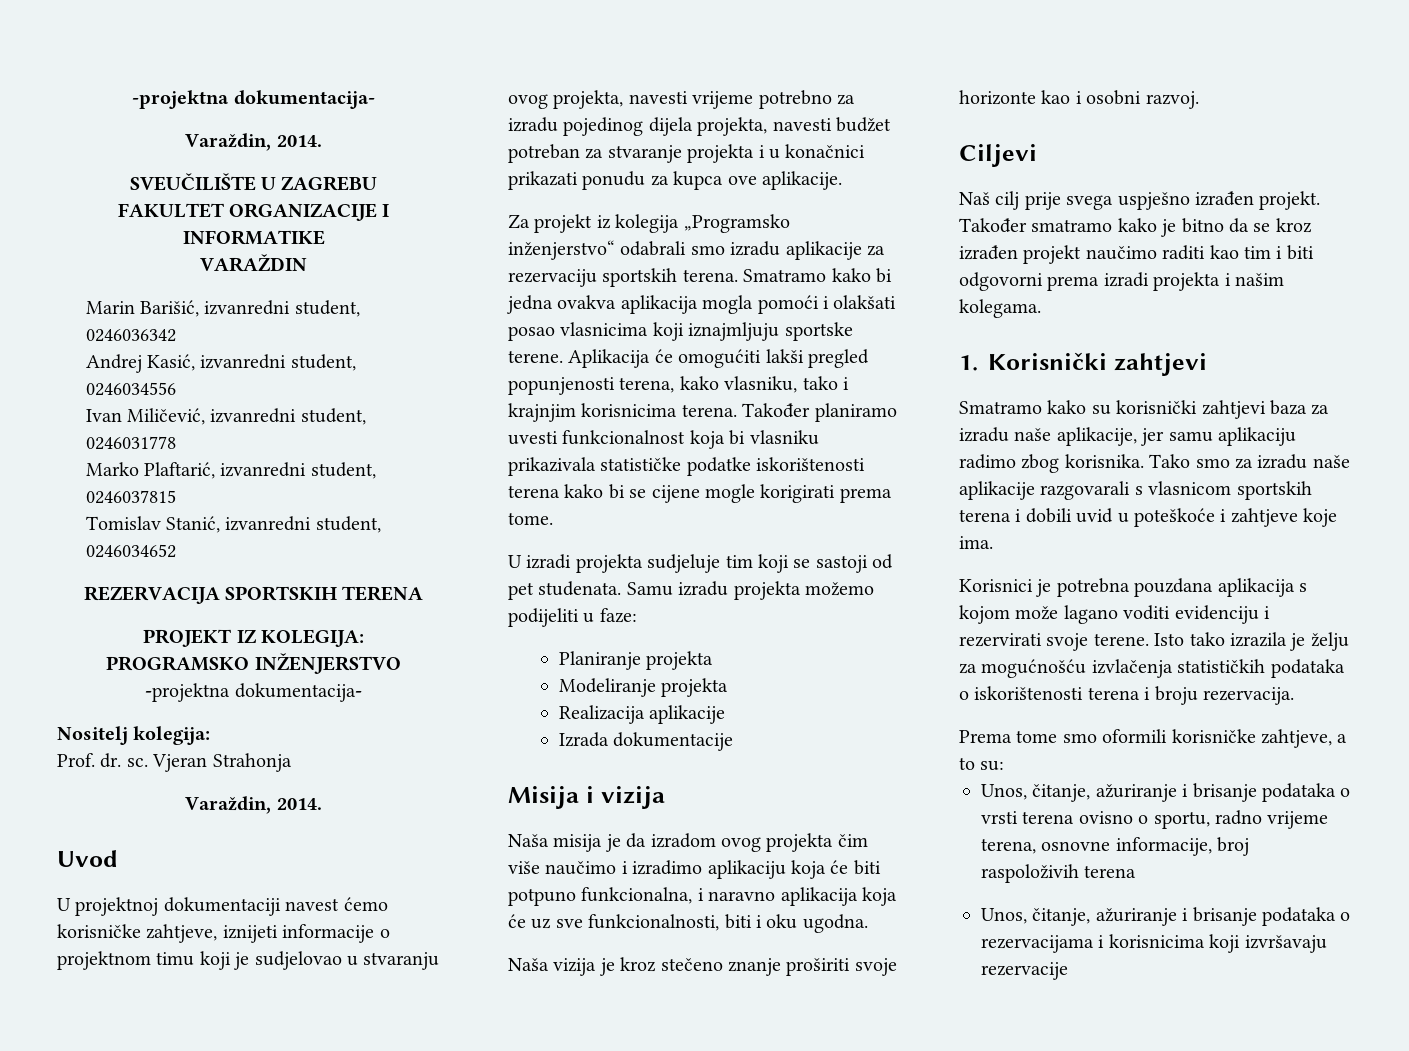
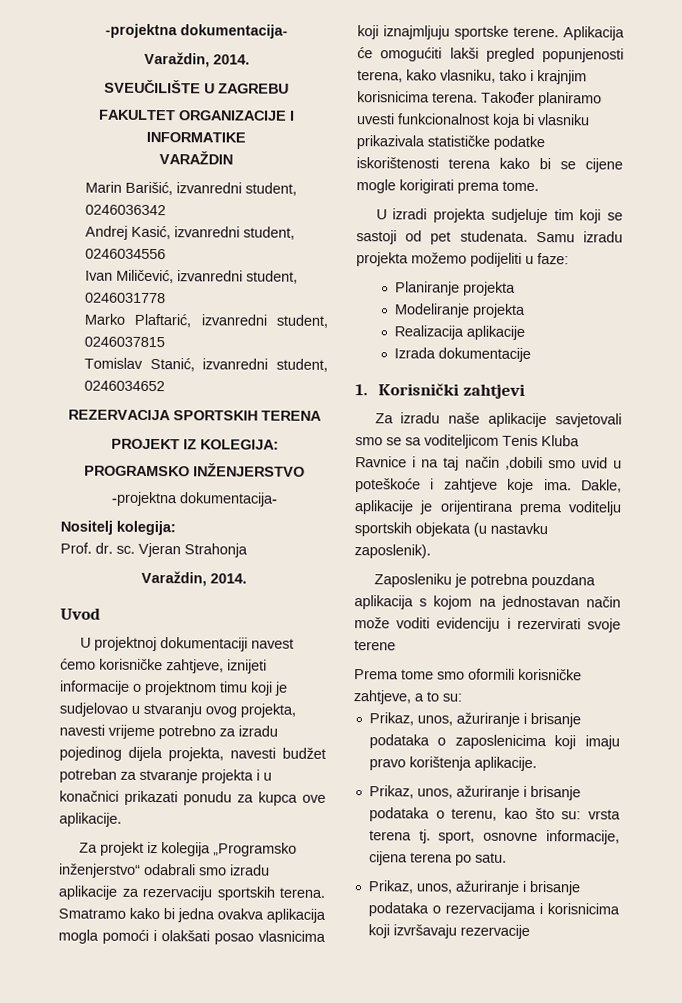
[508,786,665,809] [508,833,868,852] [508,860,881,879] [508,887,897,906] [508,914,868,933] [508,957,897,976] [959,90,1199,109] [959,144,1037,167] [959,191,1321,210] [959,218,1312,237] [959,245,1314,264] [959,272,1284,291] [959,299,1041,318] [959,352,1207,376] [959,400,1330,419] [959,427,1296,446] [959,454,1350,473] [959,481,1312,500] [959,508,1072,523] Misija i vizija // Naša misija je da izradom ovog projekta čim više naučimo i izradimo aplikaciju koja će biti potpuno funkcionalna, i naravno aplikacija koja će uz sve funkcionalnosti, biti i oku ugodna. // Naša vizija je kroz stečeno znanje proširiti svoje horizonte kao i osobni razvoj. // Ciljevi // Naš cilj prije svega uspješno izrađen projekt. Također smatramo kako je bitno da se kroz izrađen projekt naučimo raditi kao tim i biti odgovorni prema izradi projekta i našim kolegama. // 1. Korisnički zahtjevi // Smatramo kako su korisnički zahtjevi baza za izradu naše aplikacije, jer samu aplikaciju radimo zbog korisnika. Tako smo za izradu naše aplikacije razgovarali s vlasnicom sportskih terena i dobili -> [355,383,525,399] [374,412,622,428] [355,434,580,449] [355,456,576,471] 1. Korisnički zahtjevi // Za izradu naše aplikacije savjetovali smo se sa voditeljicom Tenis Kluba Ravnice i na taj način ,dobili smo
[959,579,1033,592] // Korisnici -> [581,479,622,493] [354,500,622,516] [354,522,548,537] [354,544,431,559] [373,573,452,588] Dakle, aplikacije je orijentirana prema voditelju sportskih objekata (u nastavku zaposlenik). // Zaposleniku
[1015,605,1118,624] može lagano -> [478,595,621,611] [354,617,390,629] na jednostavan način može
[1093,632,1349,651] [959,659,1345,678] [959,686,1294,705] terene. Isto tako izrazila je želju za mogućnošću izvlačenja statističkih podataka o iskorištenosti terena i broju rezervacija. -> [354,640,396,651] terene
[981,783,1351,802] [981,810,1329,829] [981,837,1250,856] [981,864,1137,883] [981,908,1091,926] Unos, čitanje, ažuriranje i brisanje podataka o vrsti terena ovisno o sportu, radno vrijeme terena, osnovne informacije, broj raspoloživih terena // Unos, čitanje, -> [368,712,581,728] [368,734,620,750] [368,756,537,772] [368,785,581,801] [368,807,621,822] [368,829,620,845] [368,851,507,866] [367,880,453,894] Prikaz, unos, ažuriranje i brisanje podataka o zaposlenicima koji imaju pravo korištenja aplikacije. // Prikaz, unos, ažuriranje i brisanje podataka o terenu, kao što su: vrsta terena tj. sport, osnovne informacije, cijena terena po satu. // Prikaz, unos,

